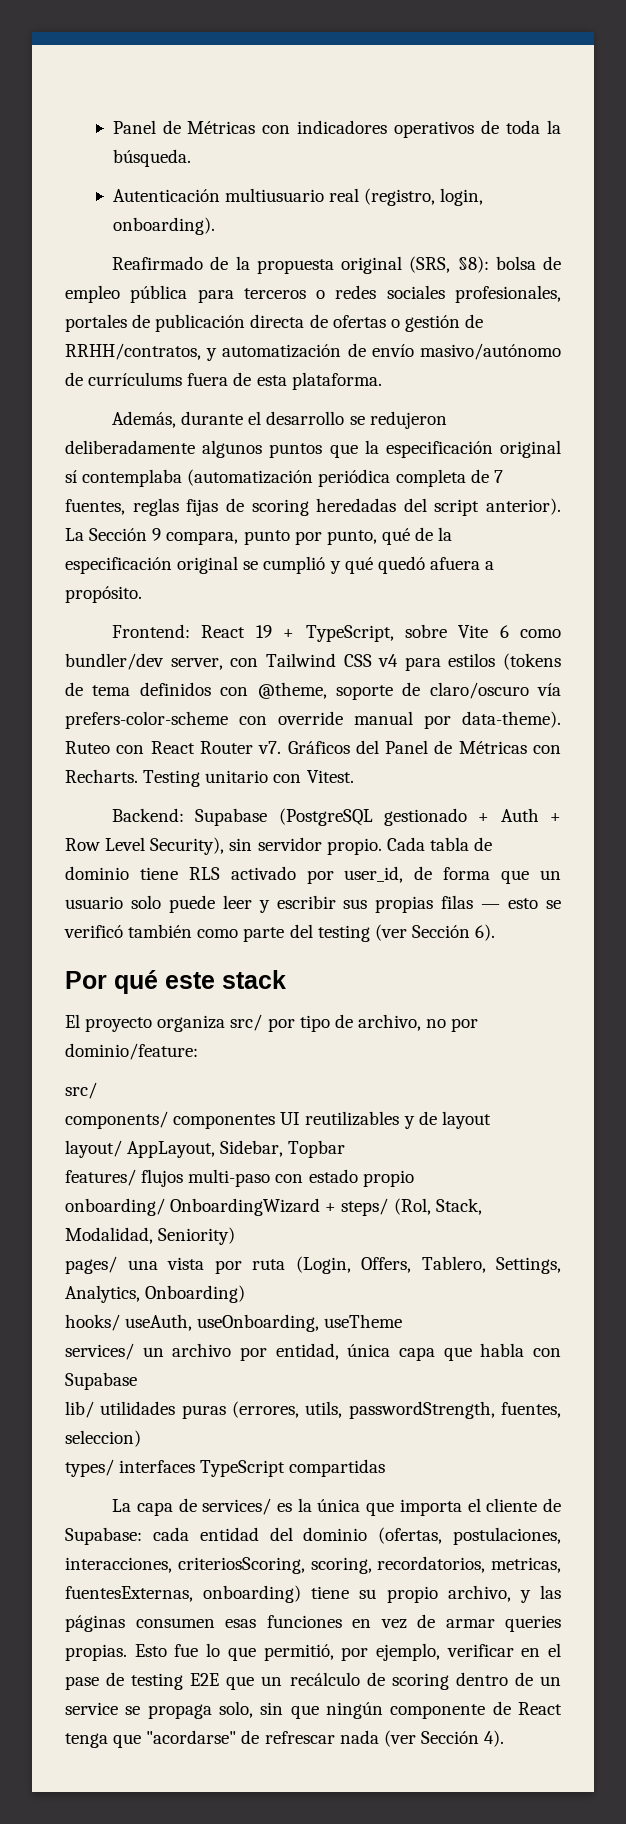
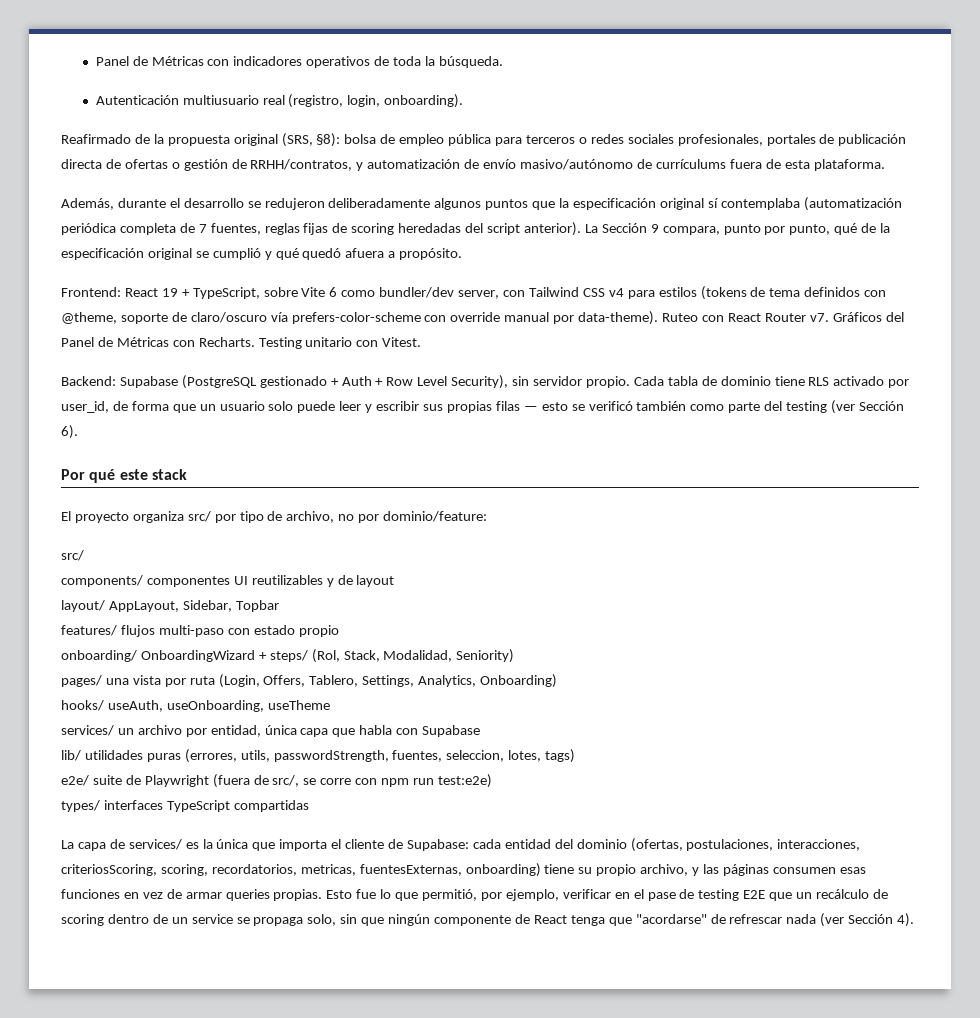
[65,1430,141,1447] seleccion) -> [446,749,576,763] [61,774,492,788] seleccion, lotes, tags) // e2e/ suite de Playwright (fuera de src/, se corre con npm run test:e2e)

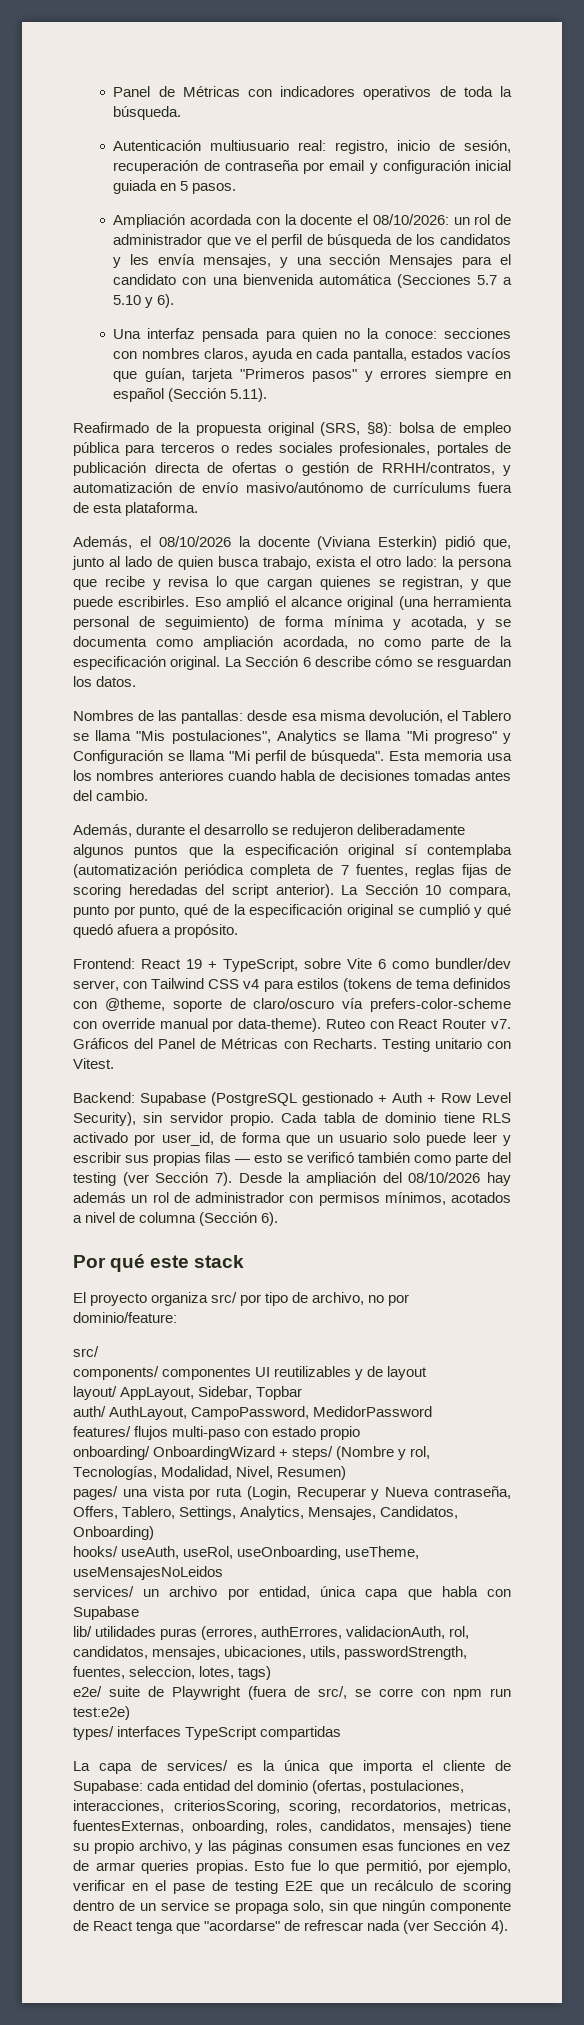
[262,94,464,108] real (registro, login, onboarding). -> [298,140,512,154] [113,160,512,174] [113,180,237,194] [113,214,511,228] [113,234,511,248] [113,254,512,268] [113,274,512,288] [113,294,175,308] [113,328,511,342] [113,348,511,362] [113,368,511,382] [113,388,268,402] real: registro, inicio de sesión, recuperación de contraseña por email y configuración inicial guiada en 5 pasos. // Ampliación acordada con la docente el 08/10/2026: un rol de administrador que ve el perfil de búsqueda de los candidatos y les envía mensajes, y una sección Mensajes para el candidato con una bienvenida automática (Secciones 5.7 a 5.10 y 6). // Una interfaz pensada para quien no la conoce: secciones con nombres claros, ayuda en cada pantalla, estados vacíos que guían, tarjeta "Primeros pasos" y errores siempre en español (Sección 5.11).
(885, 165) none -> [73,536,511,550] [72,556,512,570] [73,576,511,590] [73,596,512,610] [73,616,511,630] [73,636,512,650] [73,656,511,670] [73,676,137,687] [73,710,511,724] [73,730,512,744] [73,750,512,764] [73,770,511,781] [73,790,149,801] // Además, el 08/10/2026 la docente (Viviana Esterkin) pidió que, junto al lado de quien busca trabajo, exista el otro lado: la persona que recibe y revisa lo que cargan quienes se registran, y que puede escribirles. Eso amplió el alcance original (una herramienta personal de seguimiento) de forma mínima y acotada, y se documenta como ampliación acordada, no como parte de la especificación original. La Sección 6 describe cómo se resguardan los datos. // Nombres de las pantallas: desde esa misma devolución, el Tablero se llama "Mis postulaciones", Analytics se llama "Mi progreso" y Configuración se llama "Mi perfil de búsqueda". Esta memoria usa los nombres anteriores cuando habla de decisiones tomadas antes del cambio.
[650,224,659,233] 9 -> [425,885,442,895] 10
(904, 406) none -> [215,1172,512,1186] [73,1192,511,1206] [73,1212,258,1226] 7). Desde la ampliación del 08/10/2026 hay además un rol de administrador con permisos mínimos, acotados a nivel de columna (Sección
(279, 606) none -> [73,1406,433,1420] // auth/ AuthLayout, CampoPassword, MedidorPassword
[311,649,515,663] (Rol, Stack, Modalidad, Seniority) -> [336,1446,431,1460] [73,1466,347,1480] (Nombre y rol, Tecnologías, Modalidad, Nivel, Resumen)
(260, 681) none -> [296,1486,511,1500] Recuperar y Nueva contraseña,
(477, 681) none -> [308,1506,459,1520] Mensajes, Candidatos,
[166,700,330,712] useOnboarding, useTheme -> [183,1546,420,1560] [73,1566,223,1580] useRol, useOnboarding, useTheme, useMensajesNoLeidos
(237, 756) none -> [261,1626,470,1639] [73,1646,307,1660] authErrores, validacionAuth, rol, candidatos, mensajes, ubicaciones,
[465,863,541,877] onboarding) -> [192,1820,472,1834] onboarding, roles, candidatos, mensajes)

